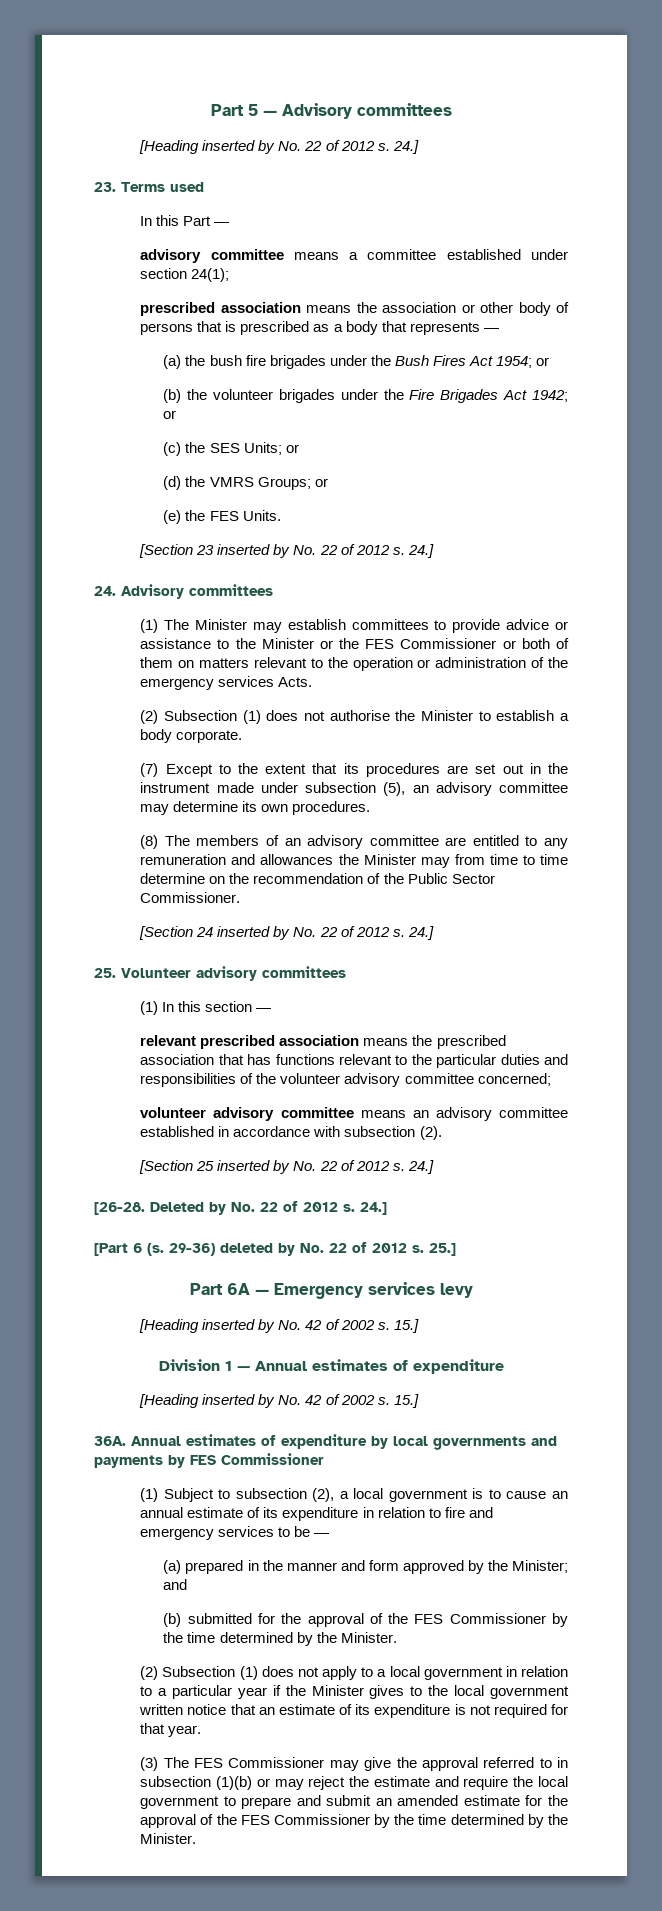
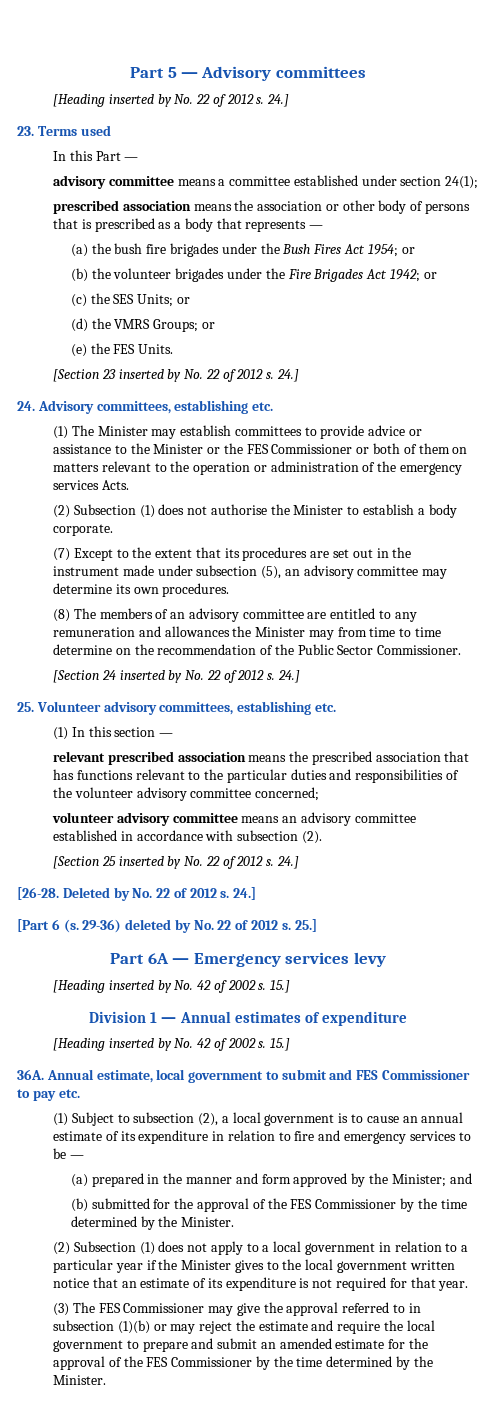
[189,584,273,596] committees -> [96,400,274,414] committees, establishing etc.
[262,966,346,978] committees -> [159,701,336,715] committees, establishing etc.
[186,1434,557,1450] [94,1453,324,1468] estimates of expenditure by local governments and payments by FES Commissioner -> [96,1069,471,1083] [17,1089,80,1101] estimate, local government to submit and FES Commissioner to pay etc.

